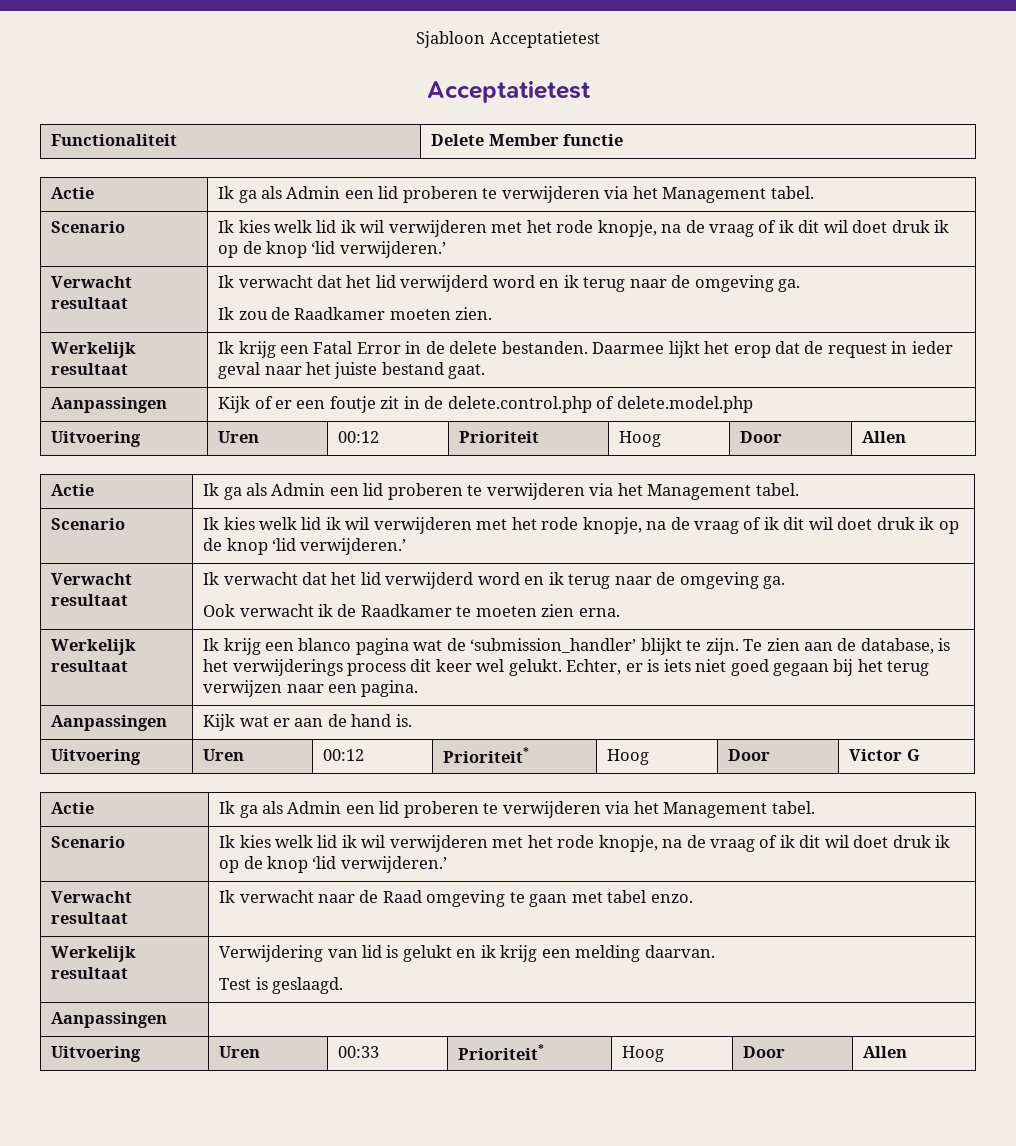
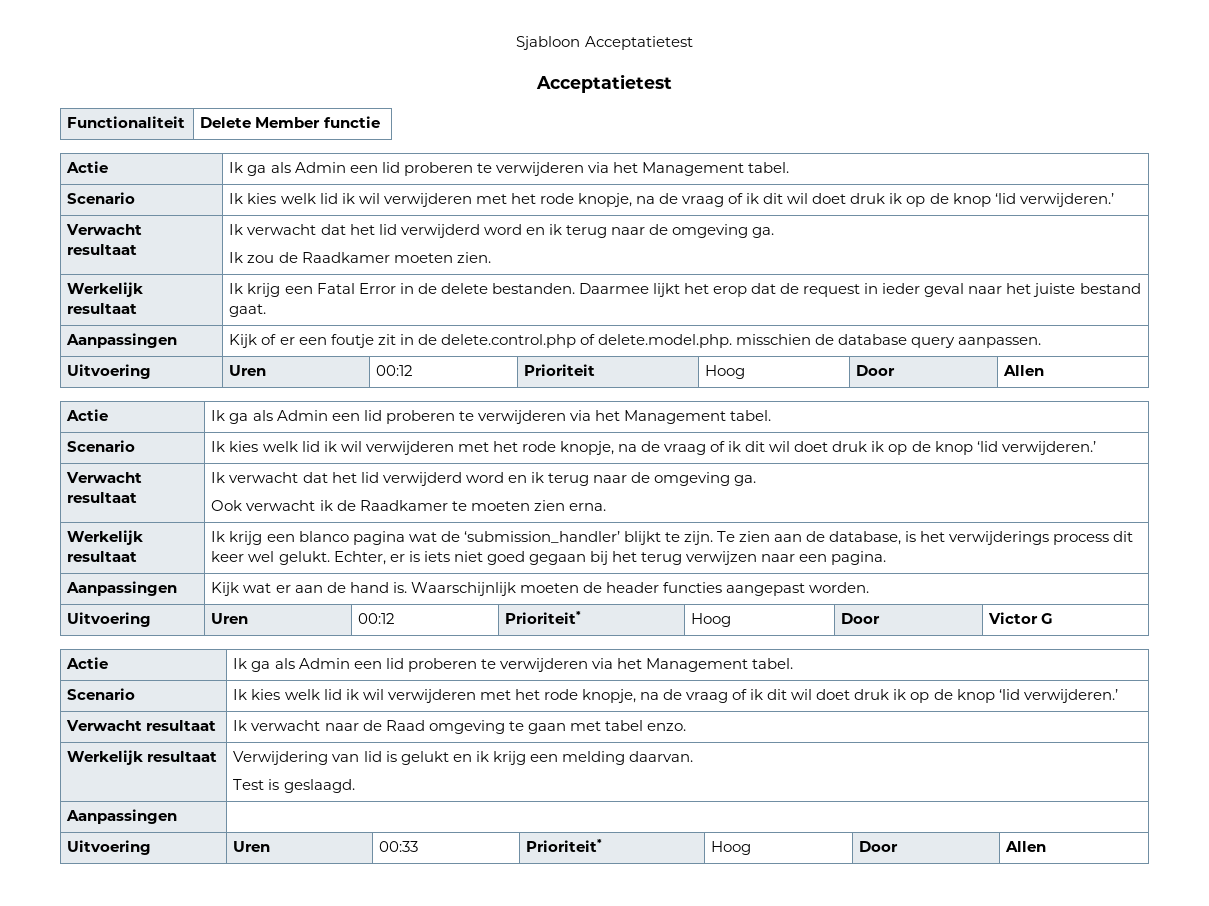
[616,396,753,413] delete.model.php -> [597,334,1042,348] delete.model.php. misschien de database query aanpassen.
(412, 720) none -> [410,582,870,596] Waarschijnlijk moeten de header functies aangepast worden.

